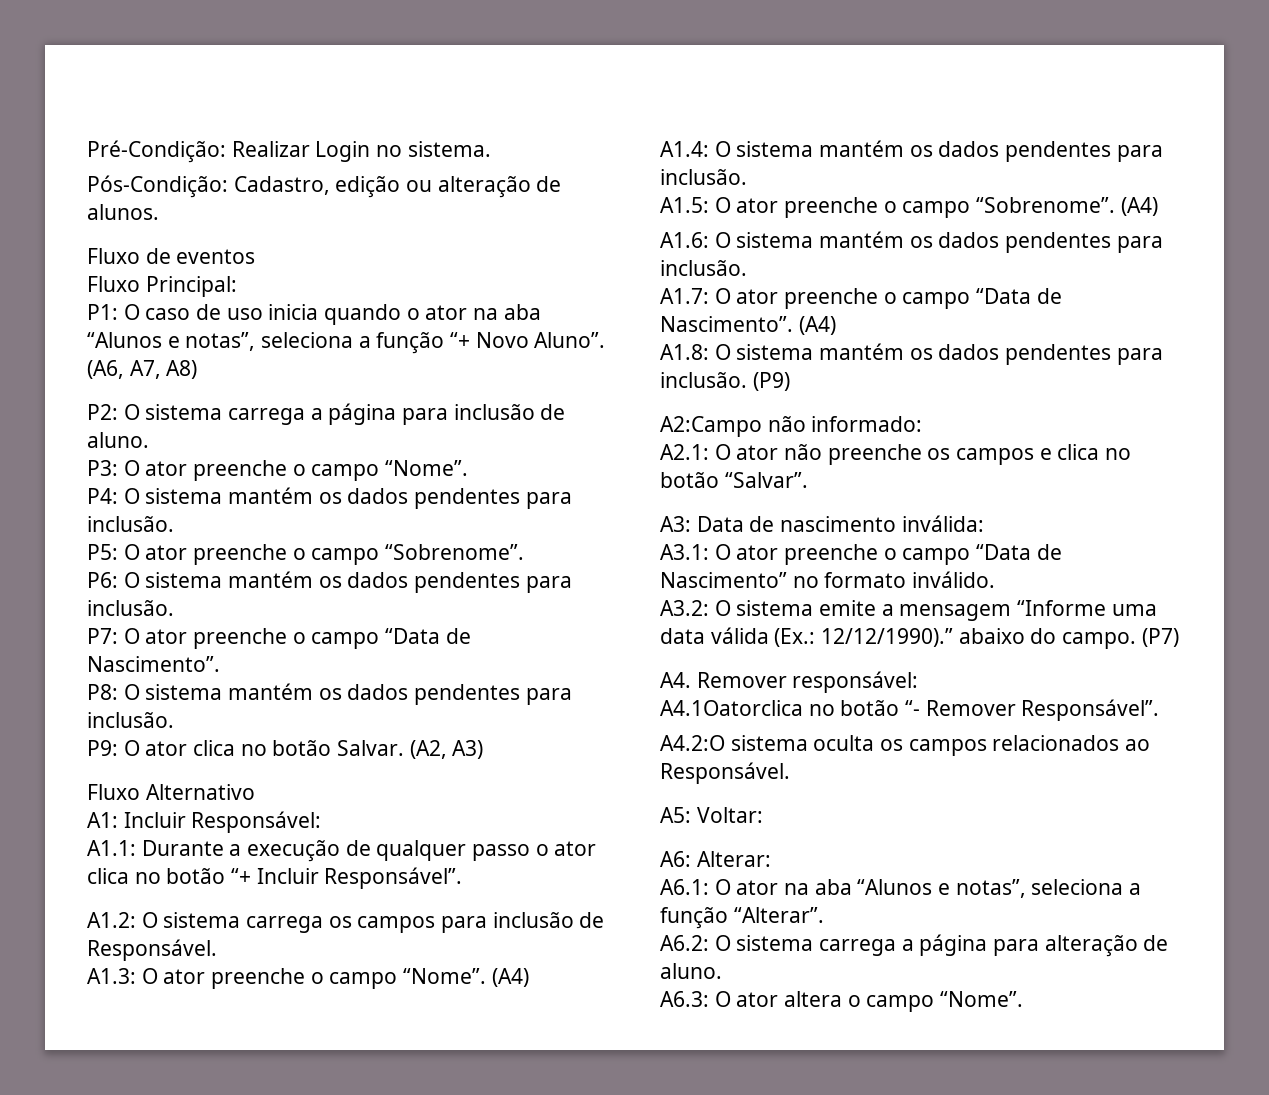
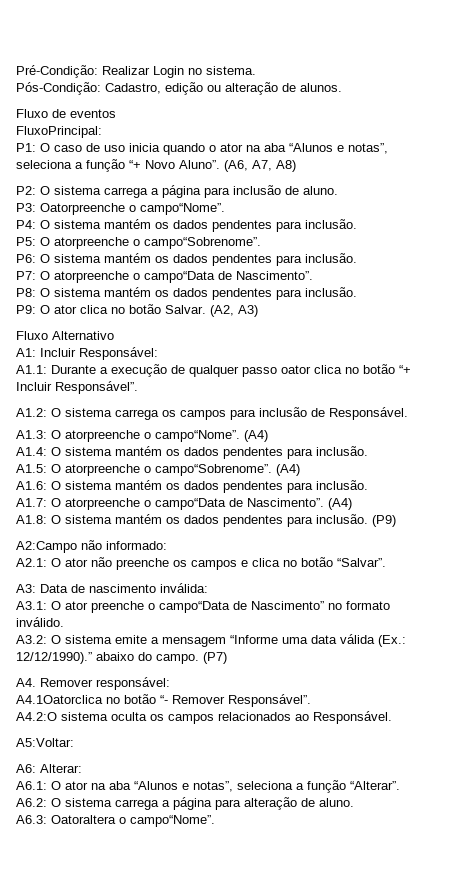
[87,276,237,297] Fluxo Principal: -> [16,126,102,138] FluxoPrincipal:
[123,460,469,481] O ator preenche o campo “Nome”. -> [40,203,225,215] Oatorpreenche o campo“Nome”.
[145,544,525,565] ator preenche o campo “Sobrenome”. -> [54,237,261,249] atorpreenche o campo“Sobrenome”.
[145,628,441,649] ator preenche o campo “Data -> [54,271,215,283] atorpreenche o campo“Data
[535,841,597,856] o ator -> [281,365,311,374] oator
[163,968,487,989] ator preenche o campo “Nome”. -> [65,430,240,442] atorpreenche o campo“Nome”.
[736,197,1116,218] ator preenche o campo “Sobrenome”. -> [65,464,272,476] atorpreenche o campo“Sobrenome”.
[736,288,1032,309] ator preenche o campo “Data -> [65,498,226,510] atorpreenche o campo“Data
[902,544,1032,565] campo “Data -> [159,601,230,613] campo“Data
[660,807,763,823] A5: Voltar: -> [16,738,74,747] A5:Voltar:
[714,991,1024,1012] O ator altera o campo “Nome”. -> [51,815,215,827] Oatoraltera o campo“Nome”.

